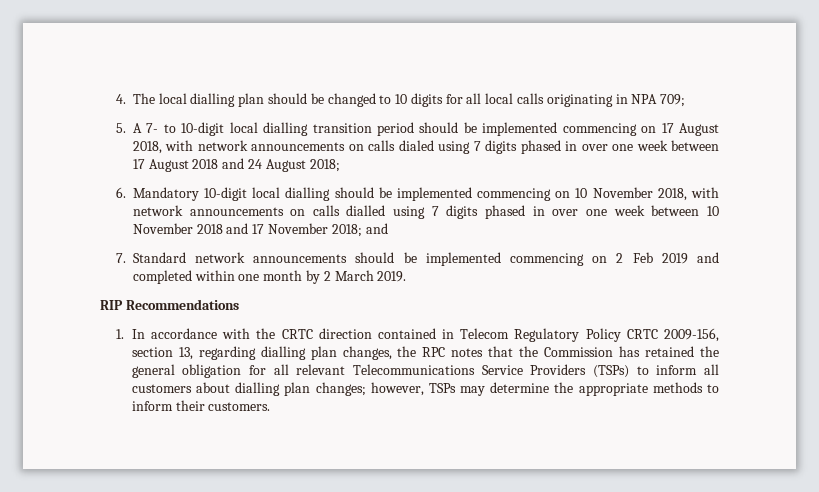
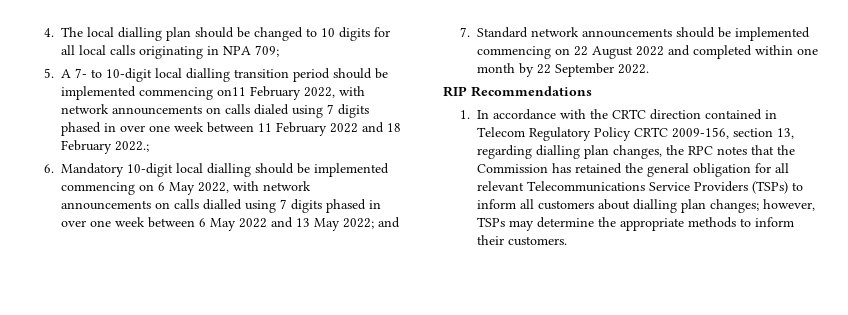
[641,123,719,136] [132,141,162,154] on 17 August 2018, -> [216,86,335,100] on11 February 2022,
[132,158,340,172] 17 August 2018 and 24 August 2018; -> [257,122,401,136] [60,140,149,154] 11 February 2022 and 18 February 2022.;
[575,187,687,201] 10 November 2018, -> [157,182,229,195] 6 May 2022,
[707,206,720,216] [132,223,362,237] 10 November 2018 and 17 November 2018; -> [198,217,374,231] 6 May 2022 and 13 May 2022;
[616,252,688,264] 2 Feb 2019 -> [573,46,664,59] 22 August 2022
[323,270,407,282] 2 March 2019. -> [536,63,649,77] 22 September 2022.

